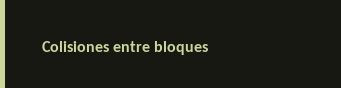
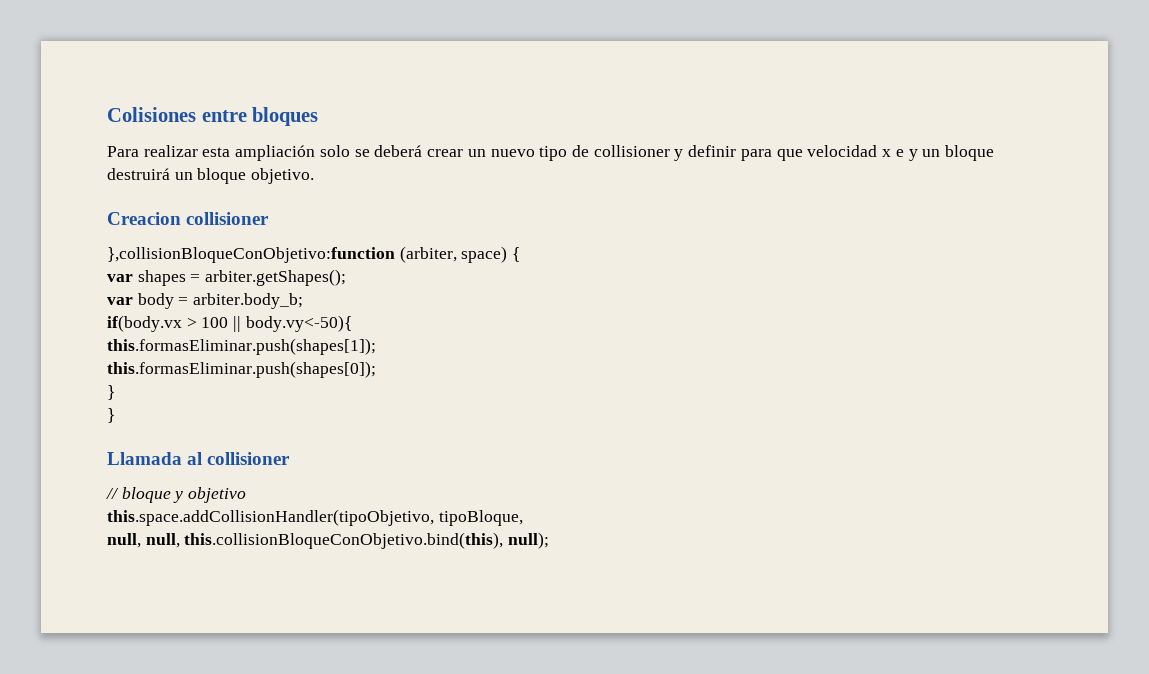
(209, 48) none -> [107,145,994,161] [107,168,315,184] [107,212,270,225] [107,246,521,263] [107,269,347,286] [107,293,304,309] [107,315,352,332] [107,338,376,355] [107,361,376,378] [107,385,115,400] [107,408,115,423] [107,452,291,465] [106,487,247,503] [107,509,523,526] [107,532,550,549] // Para realizar esta ampliación solo se deberá crear un nuevo tipo de collisioner y definir para que velocidad x e y un bloque destruirá un bloque objetivo. // Creacion collisioner // },collisionBloqueConObjetivo:function (arbiter, space) { // var shapes = arbiter.getShapes(); // var body = arbiter.body_b; // if(body.vx > 100 || body.vy<-50){ // this.formasEliminar.push(shapes[1]); // this.formasEliminar.push(shapes[0]); // } // } // Llamada al collisioner // // bloque y objetivo // this.space.addCollisionHandler(tipoObjetivo, tipoBloque, // null, null, this.collisionBloqueConObjetivo.bind(this), null);

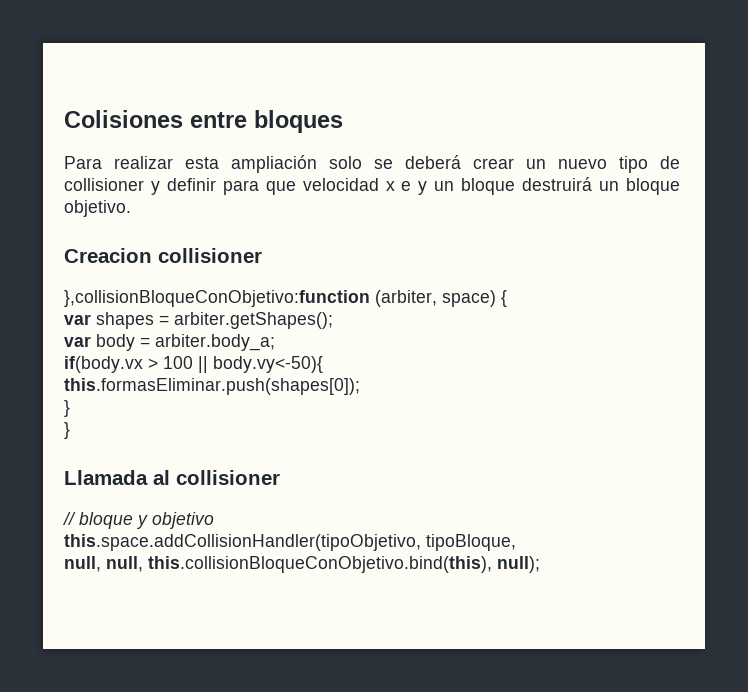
[193,293,304,309] arbiter.body_b; -> [155,334,275,351] arbiter.body_a;
[107,338,376,355] // this.formasEliminar.push(shapes[1]); -> (323, 364) none

